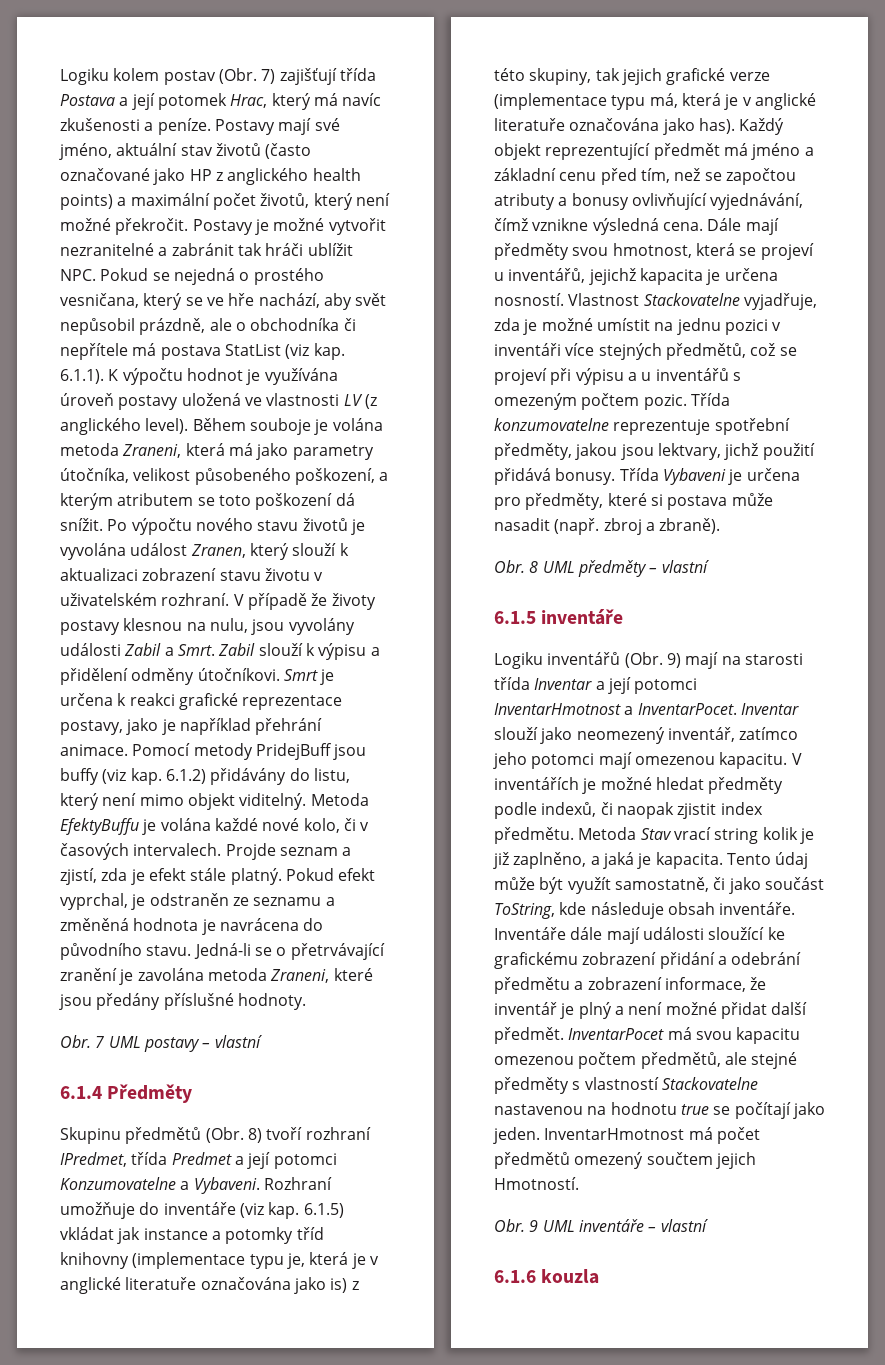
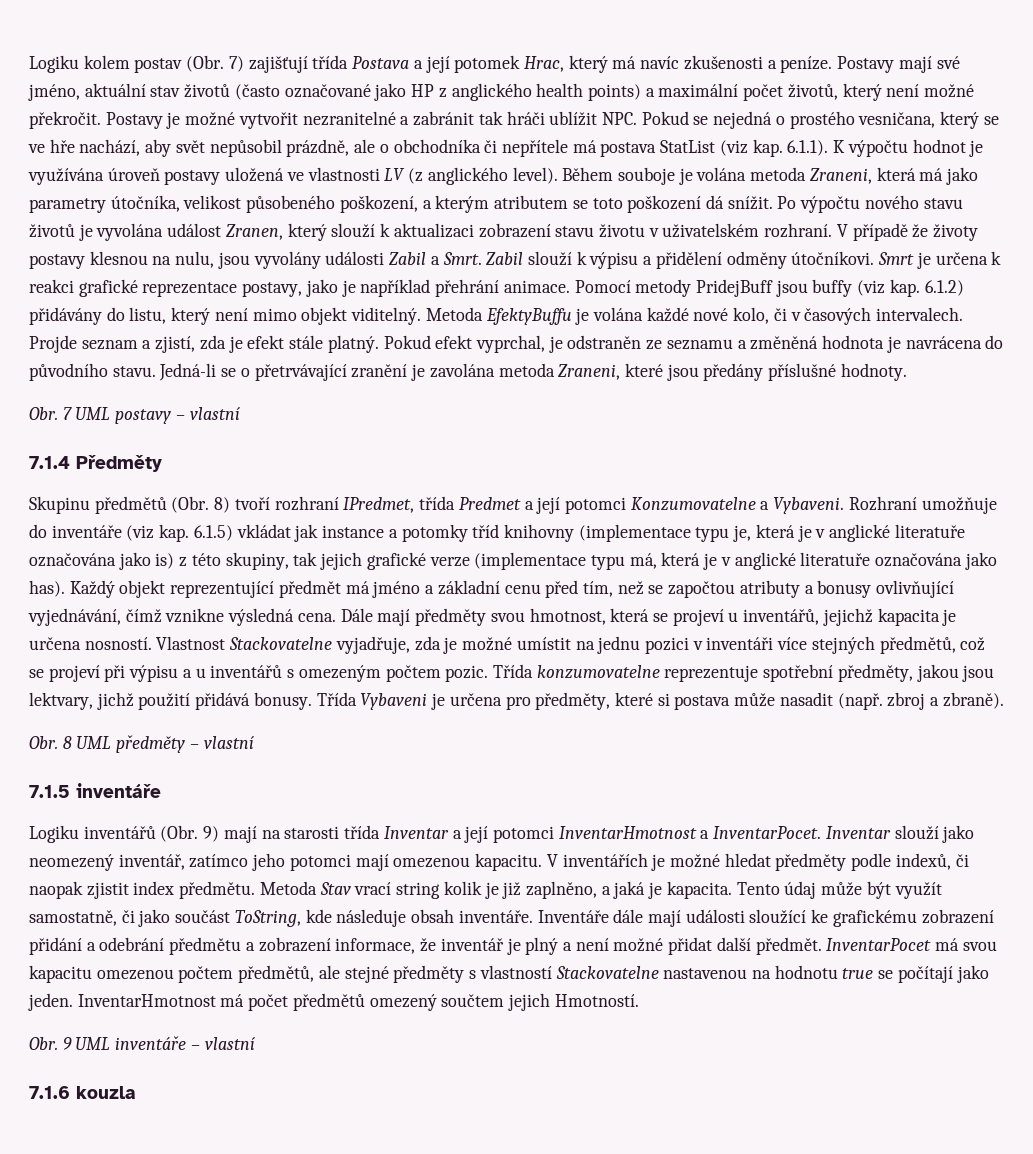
[60,1086,102,1099] 6.1.4 -> [29,456,70,469] 7.1.4
[494,611,536,624] 6.1.5 -> [29,785,70,798] 7.1.5
[494,1270,536,1283] 6.1.6 -> [29,1086,70,1099] 7.1.6

